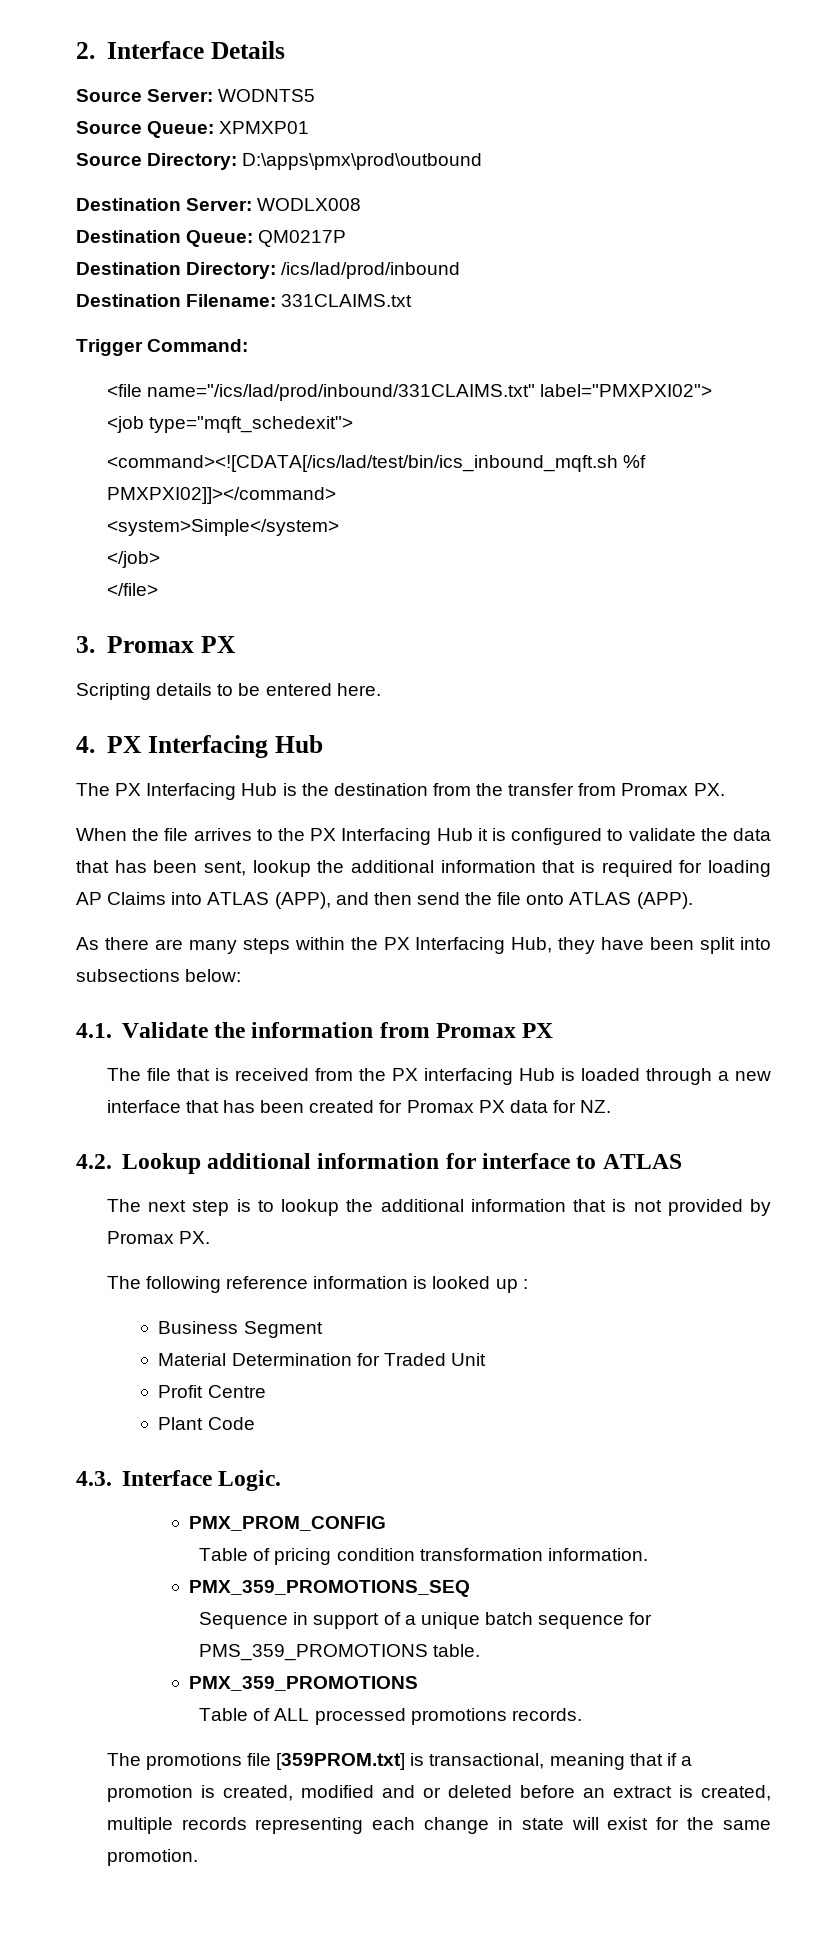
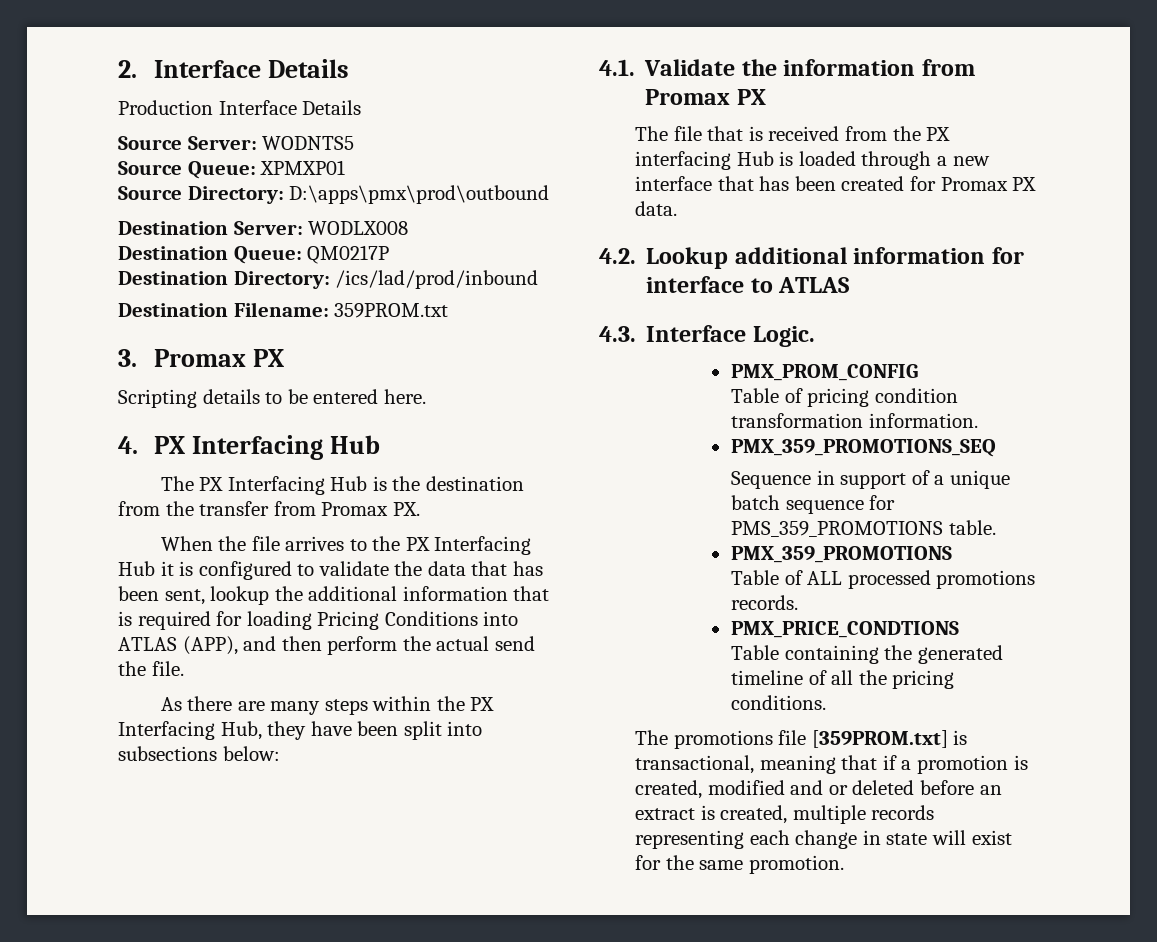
(285, 50) none -> [118,100,362,115] // Production Interface Details
[281,294,413,307] [76,339,249,356] [106,384,713,401] [106,416,353,433] [106,455,646,472] [106,487,336,504] [106,519,339,536] [106,551,160,568] [106,583,158,596] 331CLAIMS.txt // Trigger Command: // <file name="/ics/lad/prod/inbound/331CLAIMS.txt" label="PMXPXI02"> // <job type="mqft_schedexit"> // <command><![CDATA[/ics/lad/test/bin/ics_inbound_mqft.sh %f PMXPXI02]]></command> // <system>Simple</system> // </job> // </file> -> [334,303,449,318] 359PROM.txt
[76,892,167,905] AP Claims -> [317,611,478,630] Pricing Conditions
[416,892,693,909] send the file onto ATLAS (APP). -> [327,636,535,655] [118,661,184,676] perform the actual send the file.
[509,1100,612,1113] data for NZ. -> [635,201,678,216] data.
[106,1199,772,1216] [106,1231,210,1244] [106,1276,528,1293] [158,1321,323,1338] [158,1353,487,1366] [158,1385,266,1398] [158,1417,255,1430] // The next step is to lookup the additional information that is not provided by Promax PX. // The following reference information is looked up : // Business Segment // Material Determination for Traded Unit // Profit Centre // Plant Code -> (850, 285) none
(582, 1714) none -> [730,621,959,638] [731,645,1003,664] [731,670,955,689] [731,695,826,710] // PMX_PRICE_CONDTIONS // Table containing the generated timeline of all the pricing conditions.

